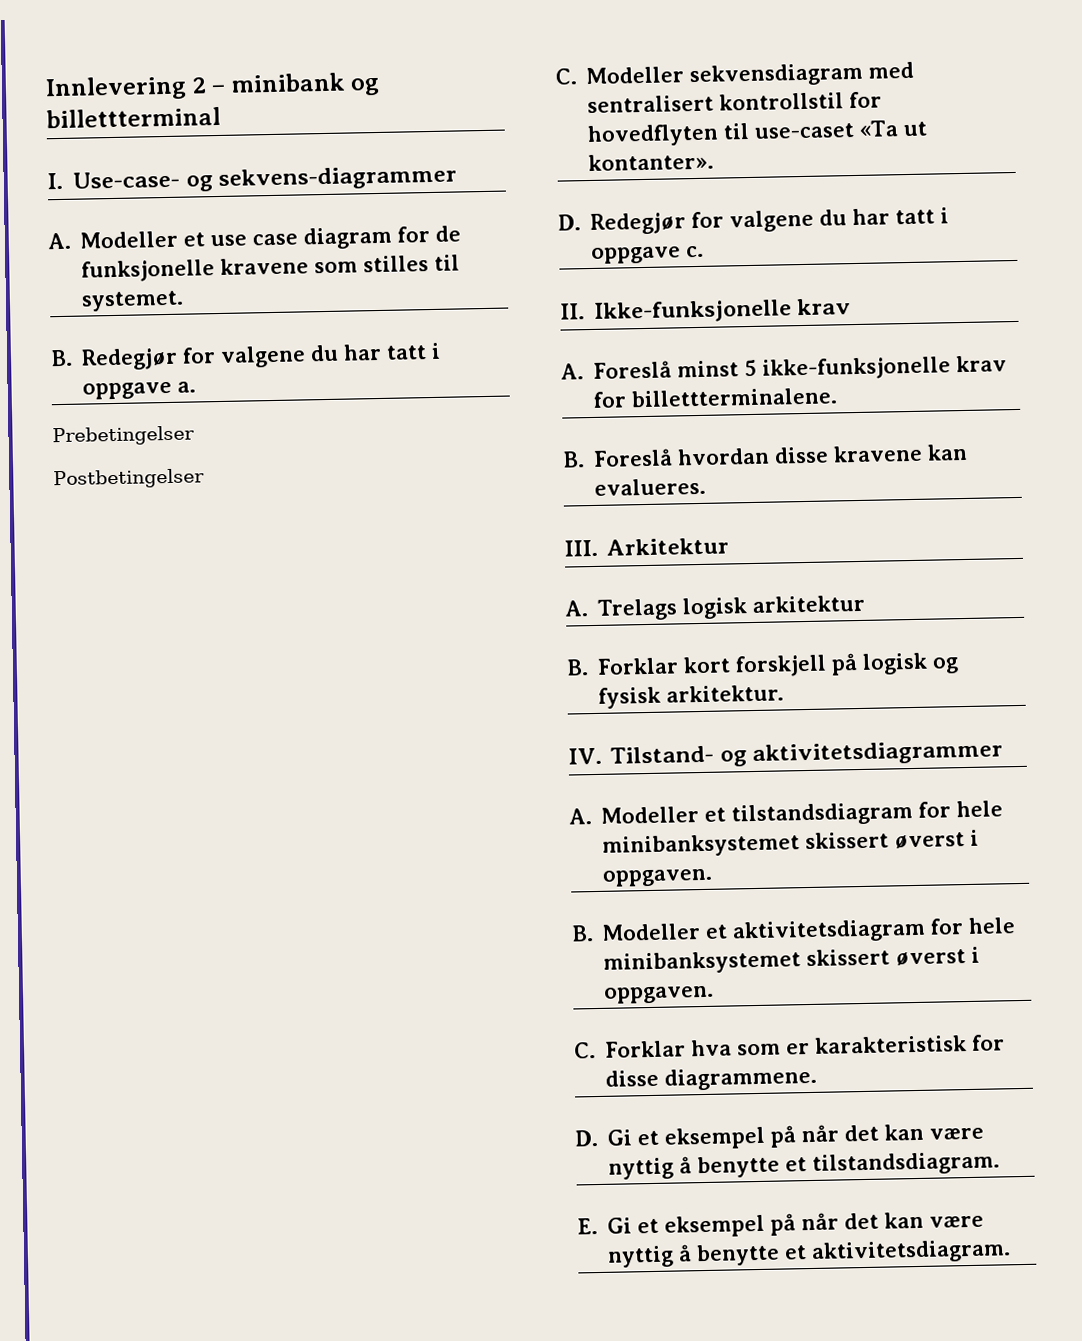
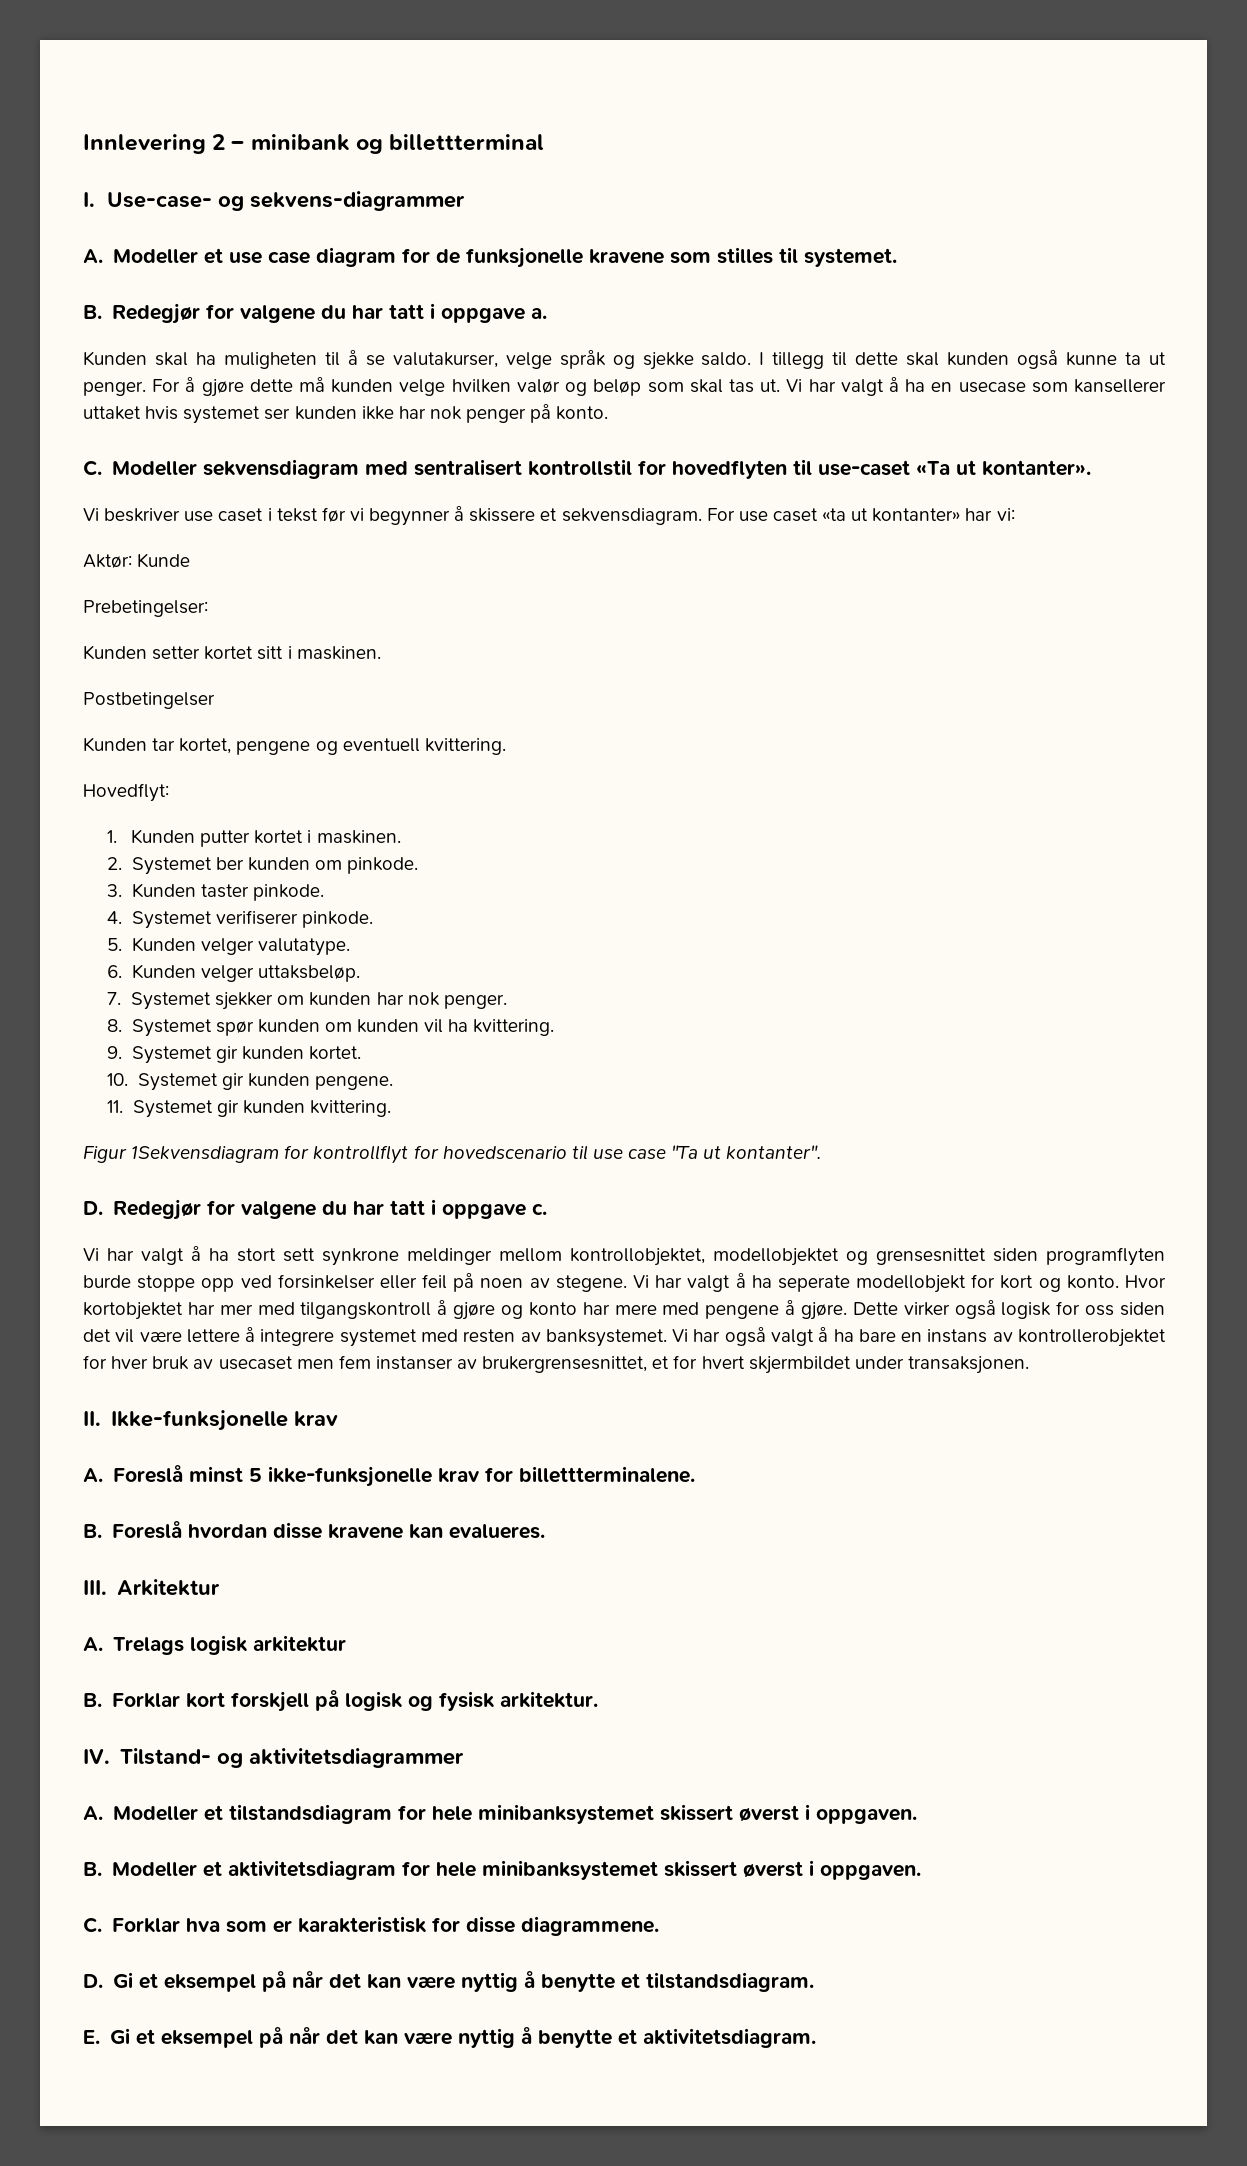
[52,425,195,447] [53,468,205,490] Prebetingelser // Postbetingelser -> [83,350,1167,370] [83,377,1167,397] [83,404,609,424] Kunden skal ha muligheten til å se valutakurser, velge språk og sjekke saldo. I tillegg til dette skal kunden også kunne ta ut penger. For å gjøre dette må kunden velge hvilken valør og beløp som skal tas ut. Vi har valgt å ha en usecase som kansellerer uttaket hvis systemet ser kunden ikke har nok penger på konto.
(714, 162) none -> [83,506,1015,526] [83,553,191,569] [83,600,208,617] [83,645,381,660] [83,692,215,709] [83,737,506,755] [83,783,169,802] [106,829,401,847] [106,857,419,875] [106,883,324,901] [106,910,373,929] [106,937,350,956] [106,964,360,982] [106,992,507,1010] [106,1019,555,1037] [106,1046,361,1064] [106,1073,393,1091] [106,1100,391,1118] [83,1145,822,1164] // Vi beskriver use caset i tekst før vi begynner å skissere et sekvensdiagram. For use caset «ta ut kontanter» har vi: // Aktør: Kunde // Prebetingelser: // Kunden setter kortet sitt i maskinen. // Postbetingelser // Kunden tar kortet, pengene og eventuell kvittering. // Hovedflyt: // 1. Kunden putter kortet i maskinen. // 2. Systemet ber kunden om pinkode. // 3. Kunden taster pinkode. // 4. Systemet verifiserer pinkode. // 5. Kunden velger valutatype. // 6. Kunden velger uttaksbeløp. // 7. Systemet sjekker om kunden har nok penger. // 8. Systemet spør kunden om kunden vil ha kvittering. // 9. Systemet gir kunden kortet. // 10. Systemet gir kunden pengene. // 11. Systemet gir kunden kvittering. // Figur 1Sekvensdiagram for kontrollflyt for hovedscenario til use case "Ta ut kontanter".
(704, 251) none -> [83,1246,1165,1266] [83,1273,1166,1293] [83,1300,1166,1320] [83,1327,1167,1347] [83,1355,1029,1374] // Vi har valgt å ha stort sett synkrone meldinger mellom kontrollobjektet, modellobjektet og grensesnittet siden programflyten burde stoppe opp ved forsinkelser eller feil på noen av stegene. Vi har valgt å ha seperate modellobjekt for kort og konto. Hvor kortobjektet har mer med tilgangskontroll å gjøre og konto har mere med pengene å gjøre. Dette virker også logisk for oss siden det vil være lettere å integrere systemet med resten av banksystemet. Vi har også valgt å ha bare en instans av kontrollerobjektet for hver bruk av usecaset men fem instanser av brukergrensesnittet, et for hvert skjermbildet under transaksjonen.

